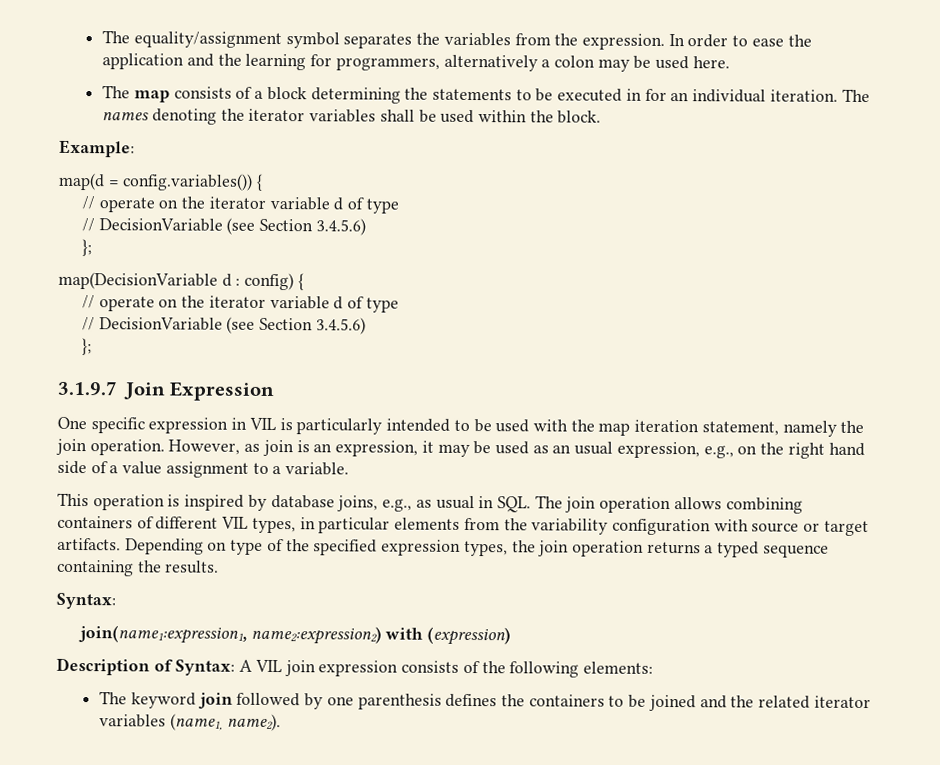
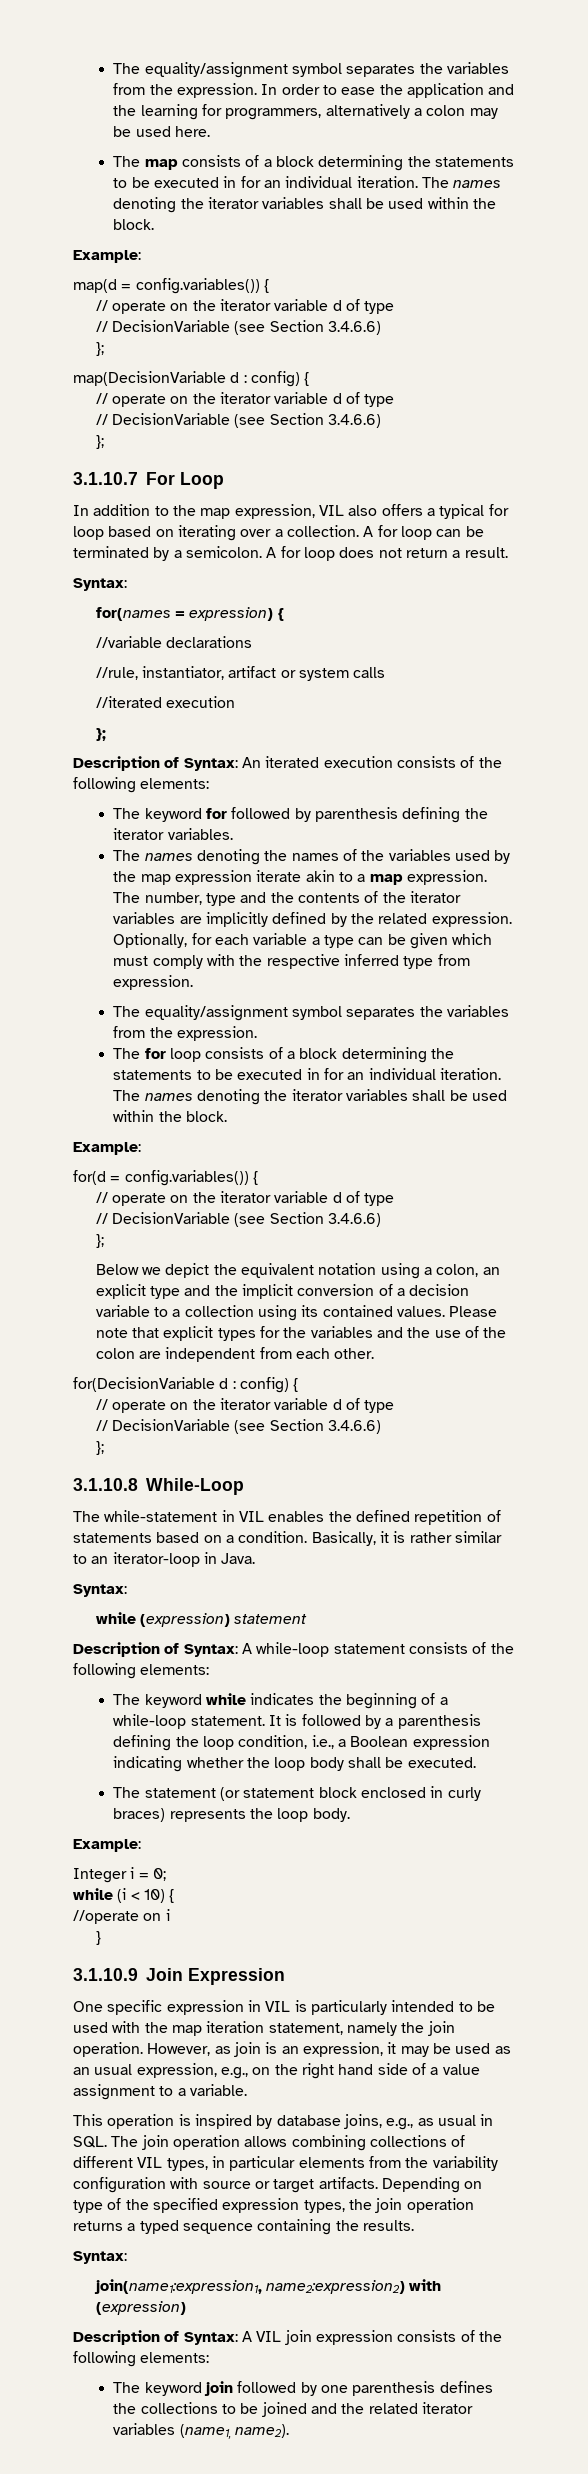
[315,218,366,236] 3.4.5.6) -> [328,321,382,335] 3.4.6.6)
[315,317,366,335] [81,338,92,356] [57,380,118,396] 3.4.5.6) // }; // 3.1.9.7 -> [328,414,382,428] [95,435,104,449] [73,472,224,489] [73,504,509,519] [73,525,484,541] [73,546,508,561] [73,578,127,591] [95,607,284,621] [95,636,253,648] [95,666,386,681] [95,696,236,708] [95,728,106,741] [73,756,502,771] [73,777,210,793] [113,807,488,823] [113,828,233,840] [113,849,511,865] [113,870,487,885] [113,891,461,906] [113,912,512,927] [113,933,493,949] [113,954,470,969] [113,975,194,990] [113,1005,510,1021] [113,1026,258,1041] [113,1047,454,1063] [113,1068,501,1080] [113,1089,507,1105] [113,1110,228,1122] [73,1142,141,1155] [73,1170,258,1186] [95,1191,395,1206] [95,1212,382,1227] [95,1234,104,1248] [95,1263,500,1279] [95,1284,470,1299] [95,1305,498,1321] [95,1326,507,1341] [95,1347,375,1362] [73,1377,299,1393] [95,1398,395,1413] [95,1419,382,1434] [95,1441,104,1455] [73,1478,244,1495] [73,1510,501,1525] [73,1531,502,1546] [73,1552,256,1567] [73,1584,127,1597] [95,1612,308,1627] [73,1642,514,1657] [73,1663,210,1679] [113,1693,448,1709] [113,1714,481,1729] [113,1735,490,1751] [113,1756,476,1772] [113,1786,481,1801] [113,1808,350,1822] [73,1839,141,1852] [73,1867,166,1883] [73,1888,175,1903] [73,1909,170,1924] [95,1931,101,1945] [73,1968,138,1981] 3.4.6.6) // }; // 3.1.10.7 For Loop // In addition to the map expression, VIL also offers a typical for loop based on iterating over a collection. A for loop can be terminated by a semicolon. A for loop does not return a result. // Syntax: // for(names = expression) { // //variable declarations // //rule, instantiator, artifact or system calls // //iterated execution // }; // Description of Syntax: An iterated execution consists of the following elements: // The keyword for followed by parenthesis defining the iterator variables. // The names denoting the names of the variables used by the map expression iterate akin to a map expression. The number, type and the contents of the iterator variables are implicitly defined by the related expression. Optionally, for each variable a type can be given which must comply with the respective inferred type from expression. // The equality/assignment symbol separates the variables from the expression. // The for loop consists of a block determining the statements to be executed in for an individual iteration. The names denoting the iterator variables shall be used within the block. // Example: // for(d = config.variables()) { // // operate on the iterator variable d of type // // DecisionVariable (see Section 3.4.6.6) // }; // Below we depict the equivalent notation using a colon, an explicit type and the implicit conversion of a decision variable to a collection using its contained values. Please note that explicit types for the variables and the use of the colon are independent from each other. // for(DecisionVariable d : config) { // // operate on the iterator variable d of type // // DecisionVariable (see Section 3.4.6.6) // }; // 3.1.10.8 While-Loop // The while-statement in VIL enables the defined repetition of statements based on a condition. Basically, it is rather similar to an iterator-loop in Java. // Syntax: // while (expression) statement // Description of Syntax: A while-loop statement consists of the following elements: // The keyword while indicates the beginning of a while-loop statement. It is followed by a parenthesis defining the loop condition, i.e., a Boolean expression indicating whether the loop body shall be executed. // The statement (or statement block enclosed in curly braces) represents the loop body. // Example: // Integer i = 0; // while (i < 10) { // //operate on i // } // 3.1.10.9
[57,515,133,529] containers -> [369,2135,447,2147] collections
[528,694,605,707] containers -> [140,2402,218,2414] collections

